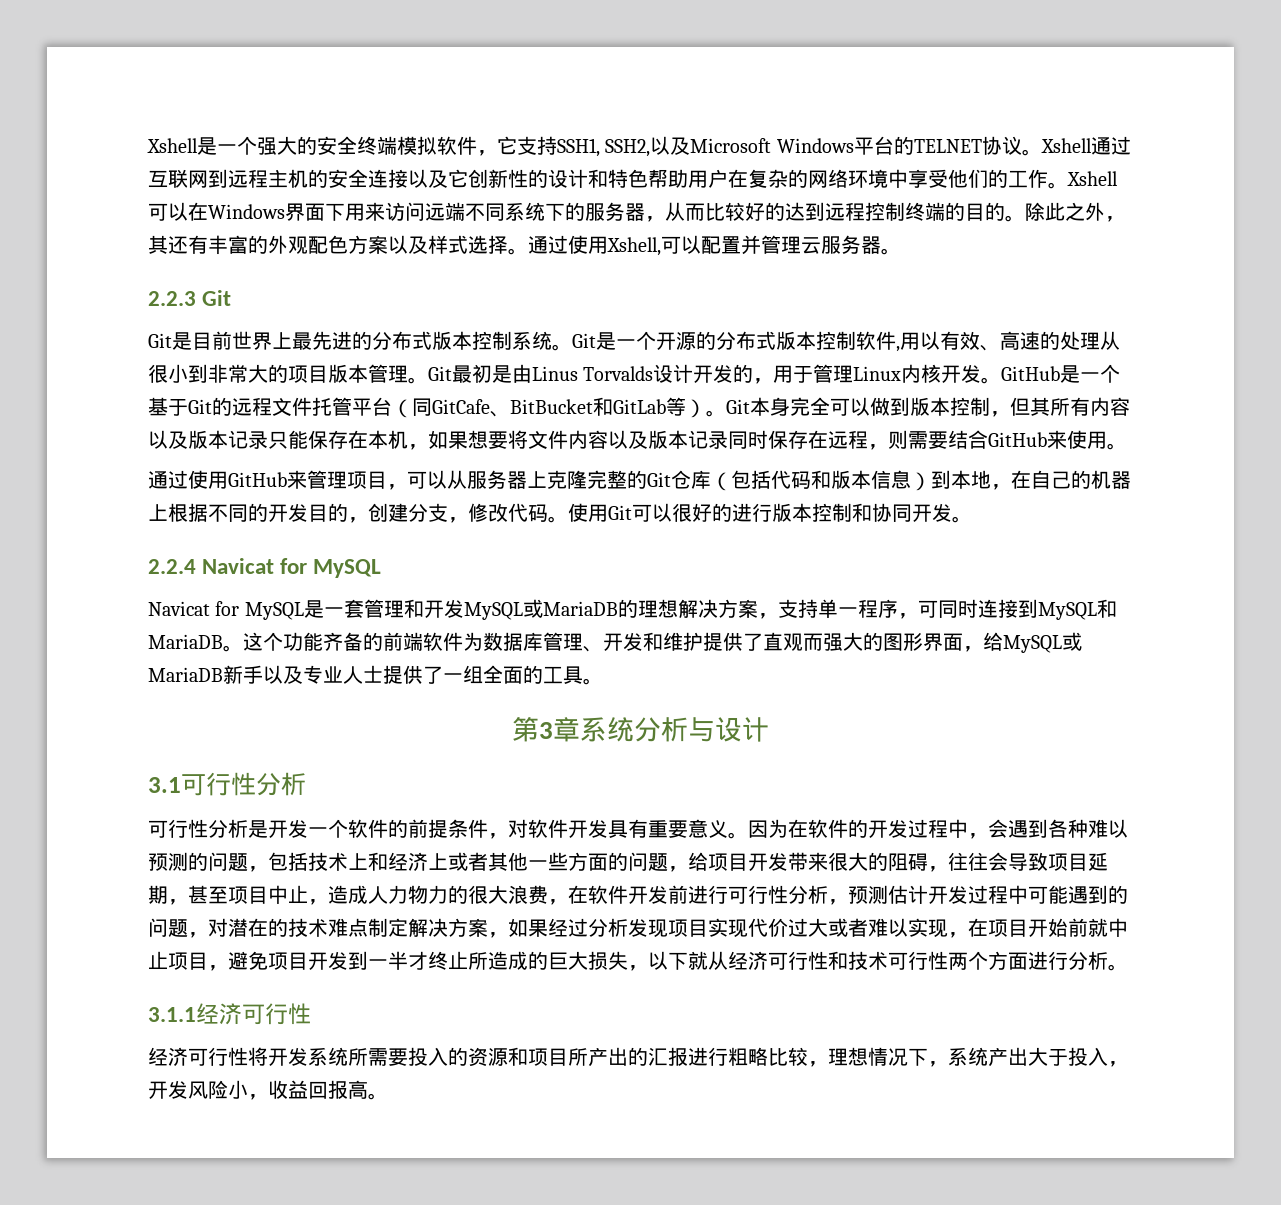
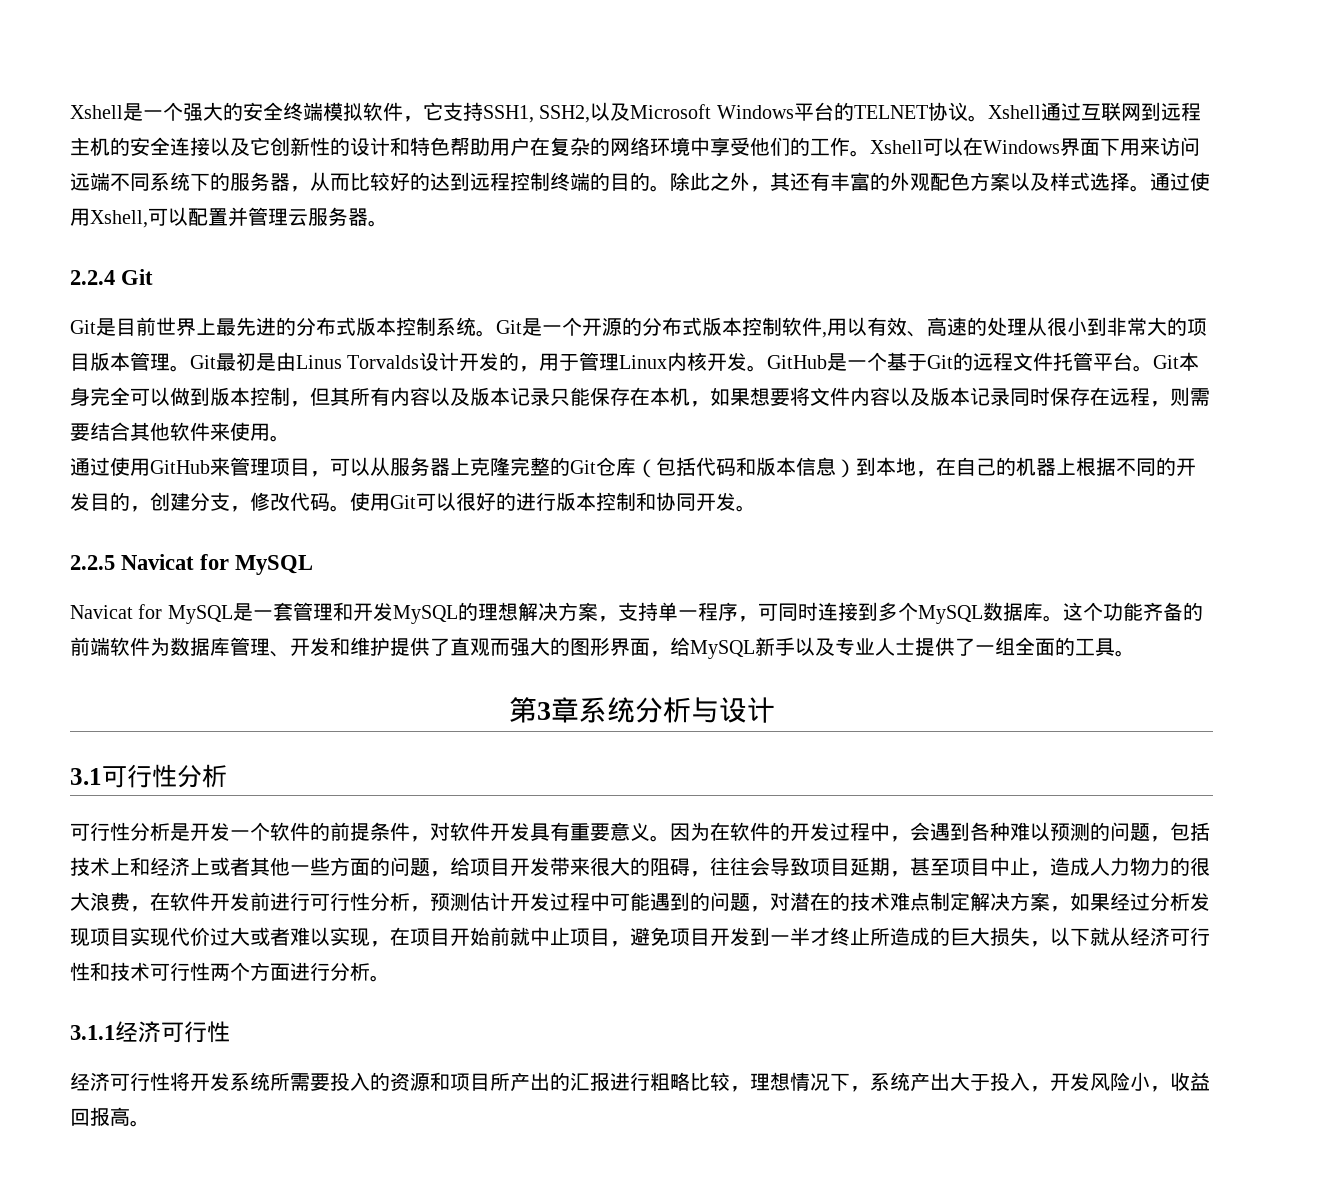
[148,291,196,306] 2.2.3 -> [70,270,115,285] 2.2.4
[392,397,706,418] （同GitCafe、BitBucket和GitLab等） -> (1134, 361) none
[988,432,1047,447] GitHub -> [130,422,210,441] 其他软件
[148,559,196,574] 2.2.4 -> [70,555,115,570] 2.2.5
[522,599,618,618] 或MariaDB -> (458, 614) none
[1037,599,1117,620] [148,634,223,649] MySQL和MariaDB -> [877,602,1043,624] 多个MySQL数据库
[1062,632,1082,651] [148,667,223,682] 或MariaDB -> (755, 649) none

